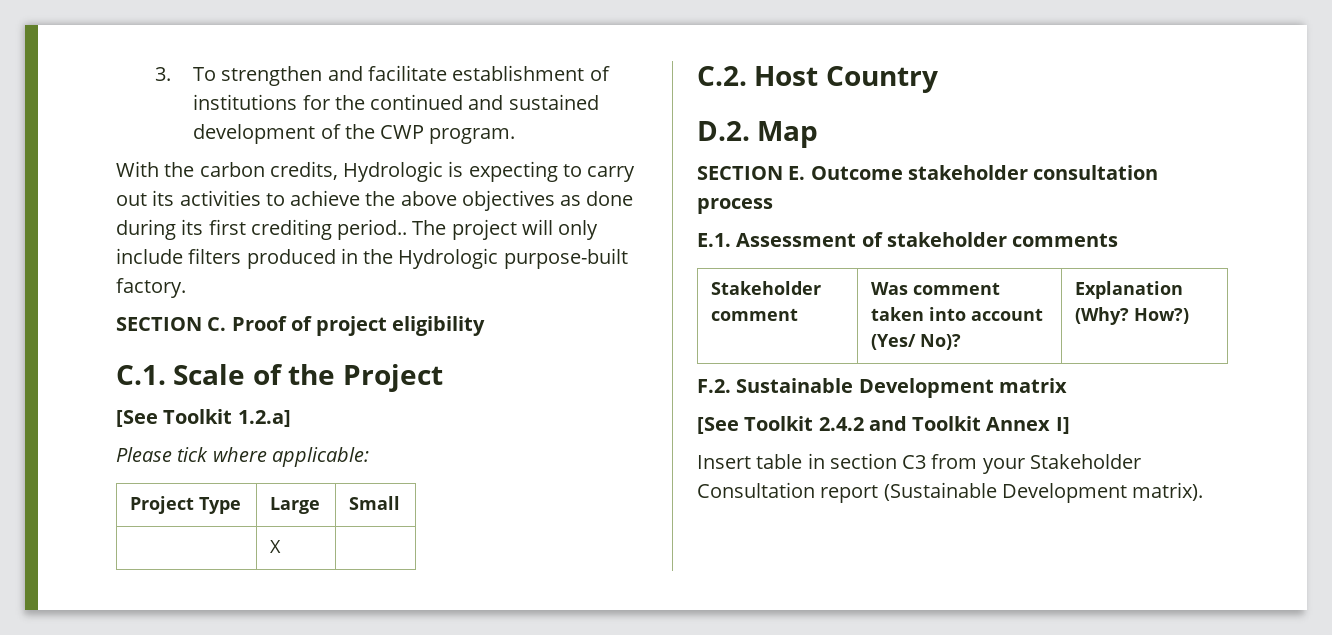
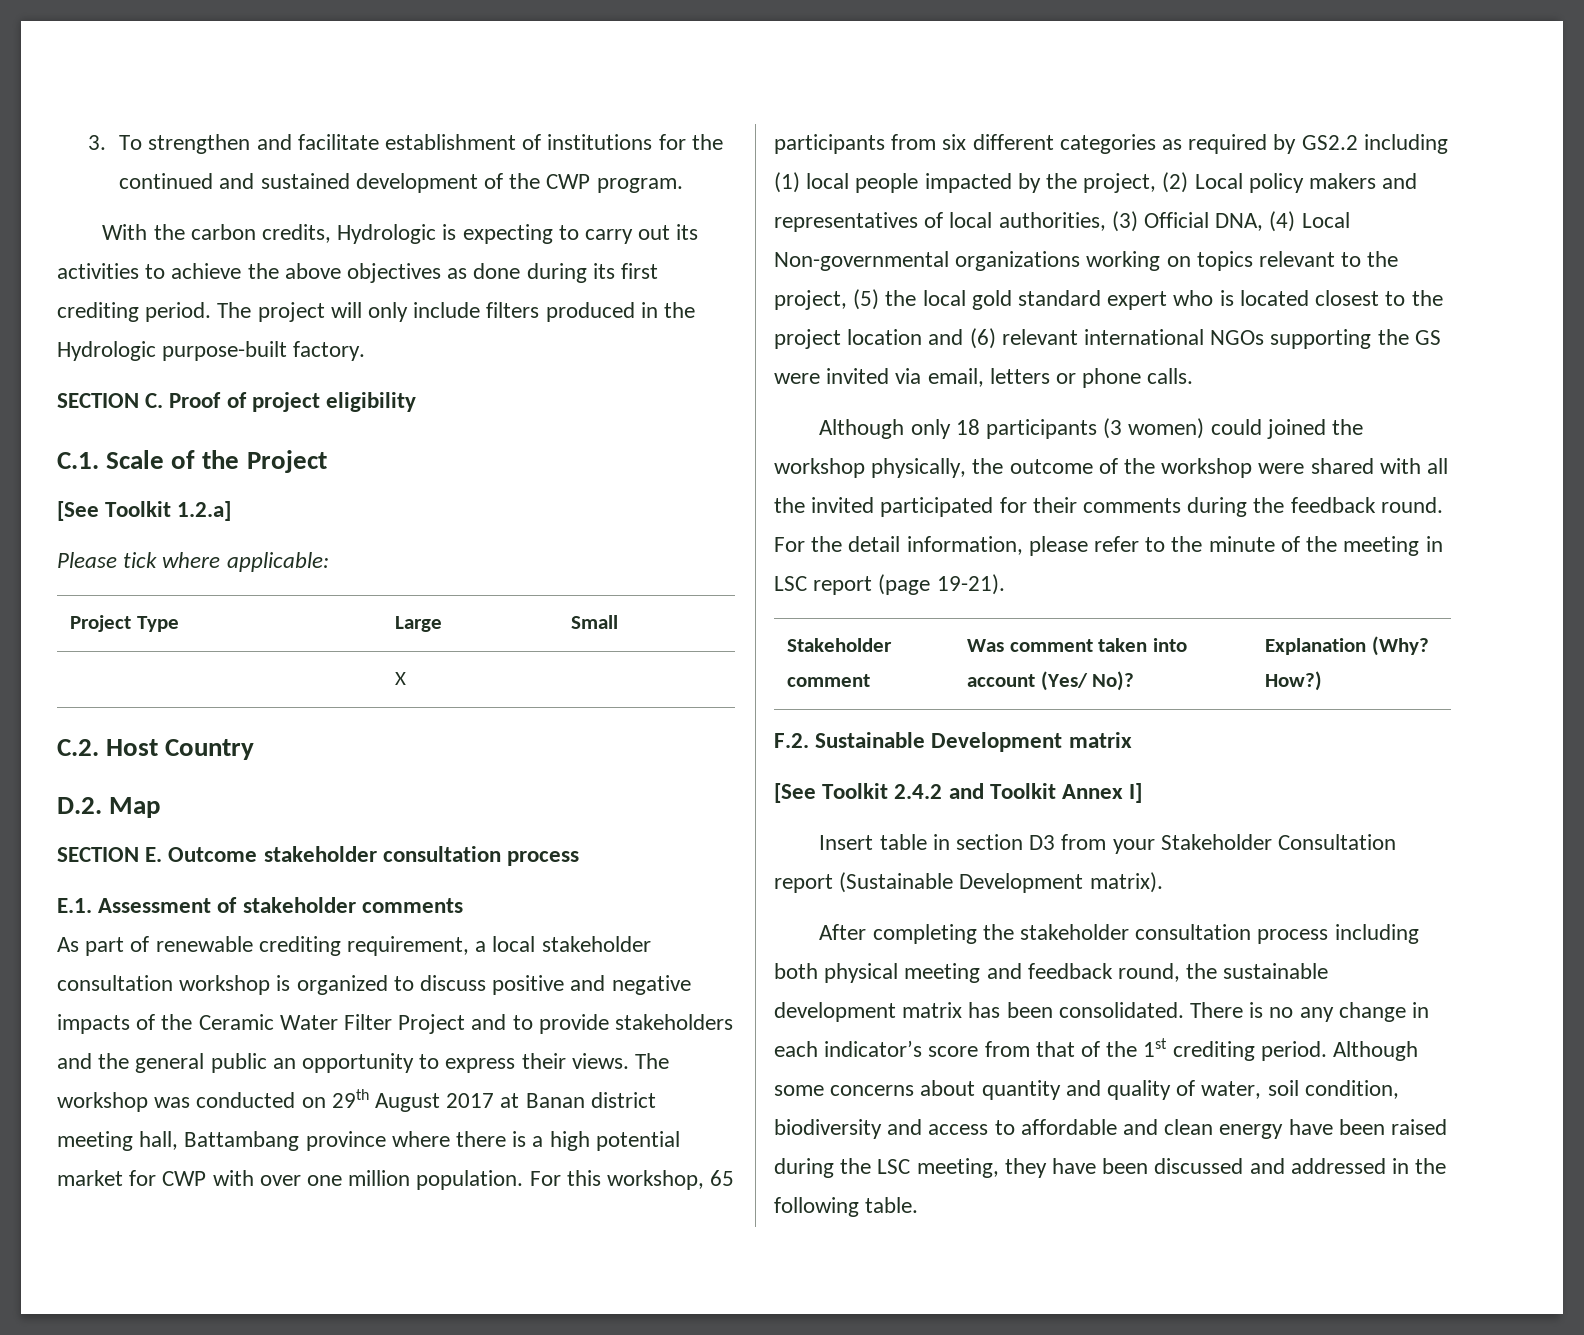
[337,219,408,240] period.. -> [145,302,212,322] period.
(1119, 240) none -> [57,936,651,956] [57,975,691,995] [57,1014,734,1034] [57,1053,670,1073] [57,1089,656,1112] [57,1131,680,1151] [57,1170,735,1190] [774,134,1448,154] [774,172,1418,193] [774,211,1350,232] [774,251,1399,271] [774,289,1443,310] [774,328,1441,349] [774,368,1194,388] [819,418,1364,439] [774,458,1449,478] [774,497,1443,517] [774,536,1443,556] [774,574,1005,595] // As part of renewable crediting requirement, a local stakeholder consultation workshop is organized to discuss positive and negative impacts of the Ceramic Water Filter Project and to provide stakeholders and the general public an opportunity to express their views. The workshop was conducted on 29th August 2017 at Banan district meeting hall, Battambang province where there is a high potential market for CWP with over one million population. For this workshop, 65 participants from six different categories as required by GS2.2 including (1) local people impacted by the project, (2) Local policy makers and representatives of local authorities, (3) Official DNA, (4) Local Non-governmental organizations working on topics relevant to the project, (5) the local gold standard expert who is located closest to the project location and (6) relevant international NGOs supporting the GS were invited via email, letters or phone calls. // Although only 18 participants (3 women) could joined the workshop physically, the outcome of the workshop were shared with all the invited participated for their comments during the feedback round. For the detail information, please refer to the minute of the meeting in LSC report (page 19-21).
[902,455,927,469] C3 -> [1029,835,1056,850] D3
(1204, 491) none -> [819,924,1419,944] [774,963,1329,983] [774,1002,1430,1022] [774,1038,1419,1061] [774,1080,1399,1100] [774,1119,1448,1139] [774,1158,1447,1178] [774,1197,919,1217] // After completing the stakeholder consultation process including both physical meeting and feedback round, the sustainable development matrix has been consolidated. There is no any change in each indicator’s score from that of the 1st crediting period. Although some concerns about quantity and quality of water, soil condition, biodiversity and access to affordable and clean energy have been raised during the LSC meeting, they have been discussed and addressed in the following table.

